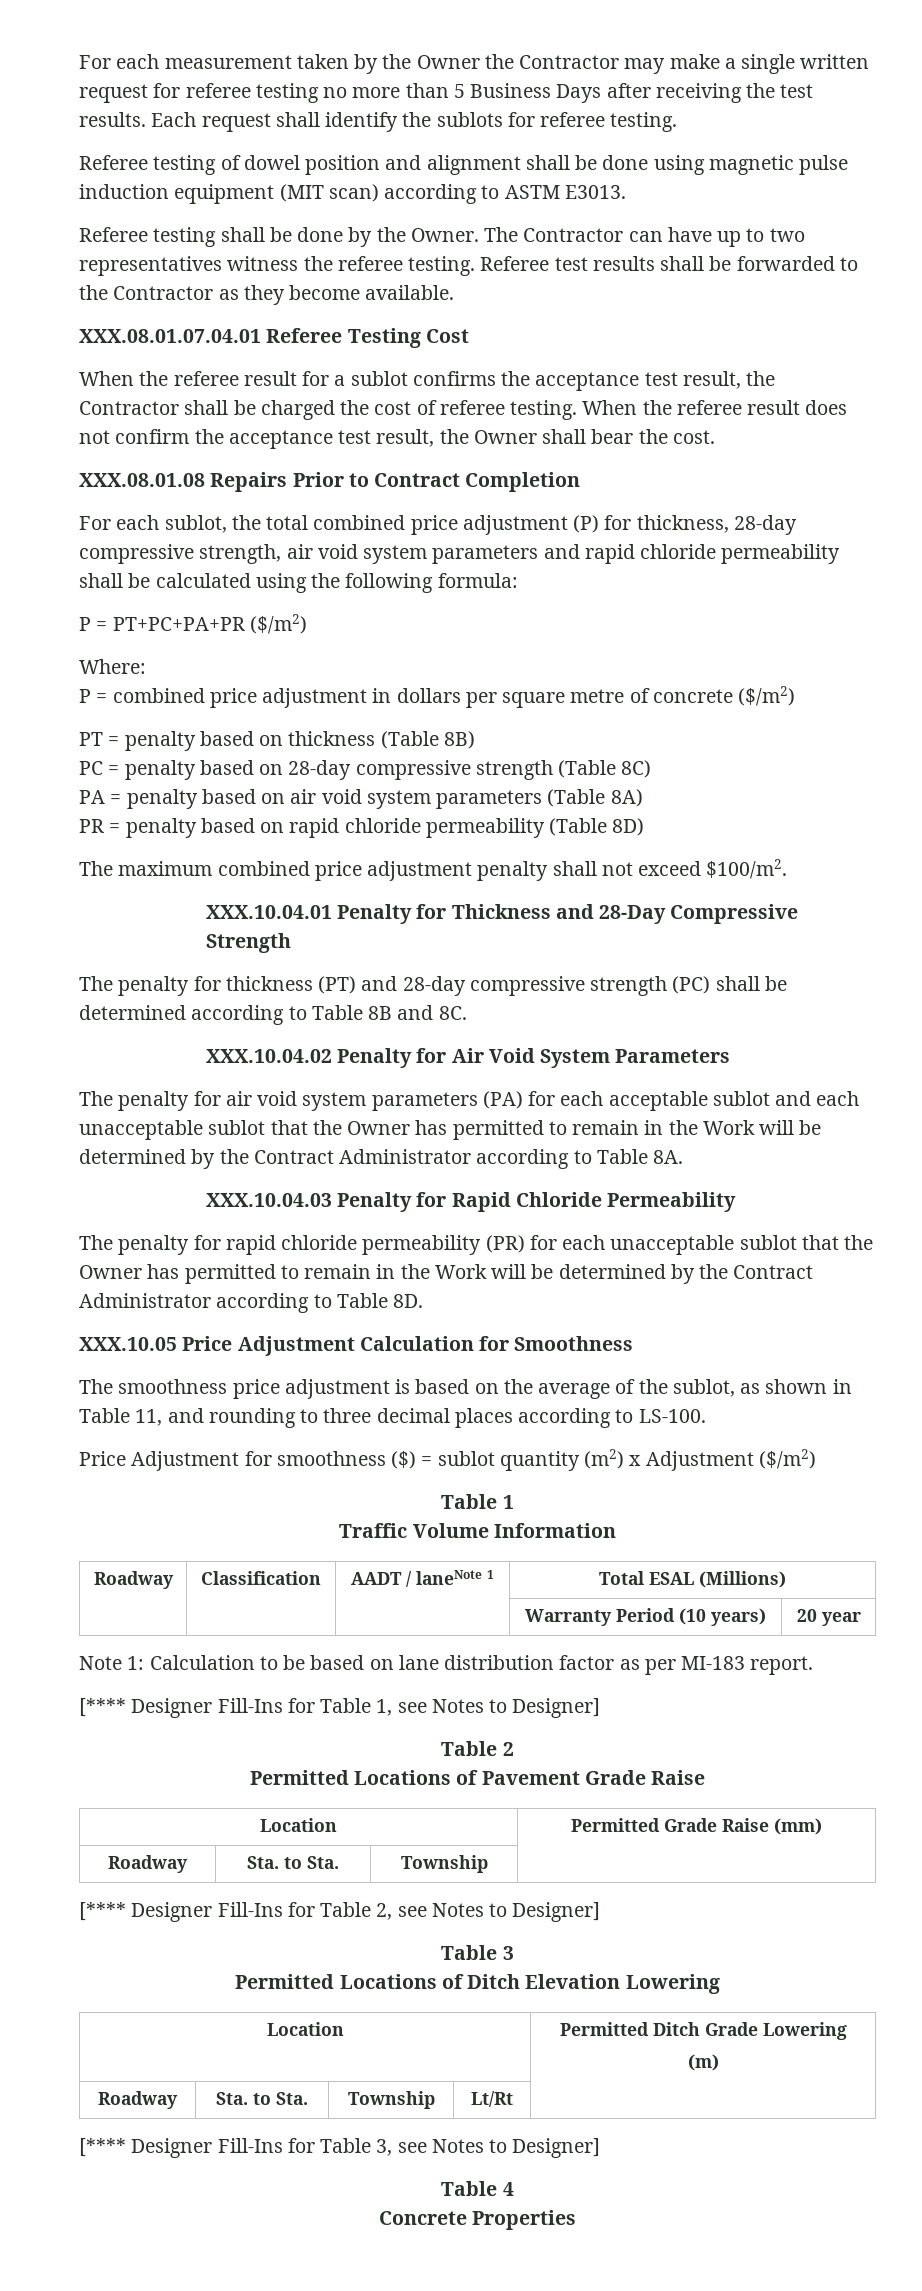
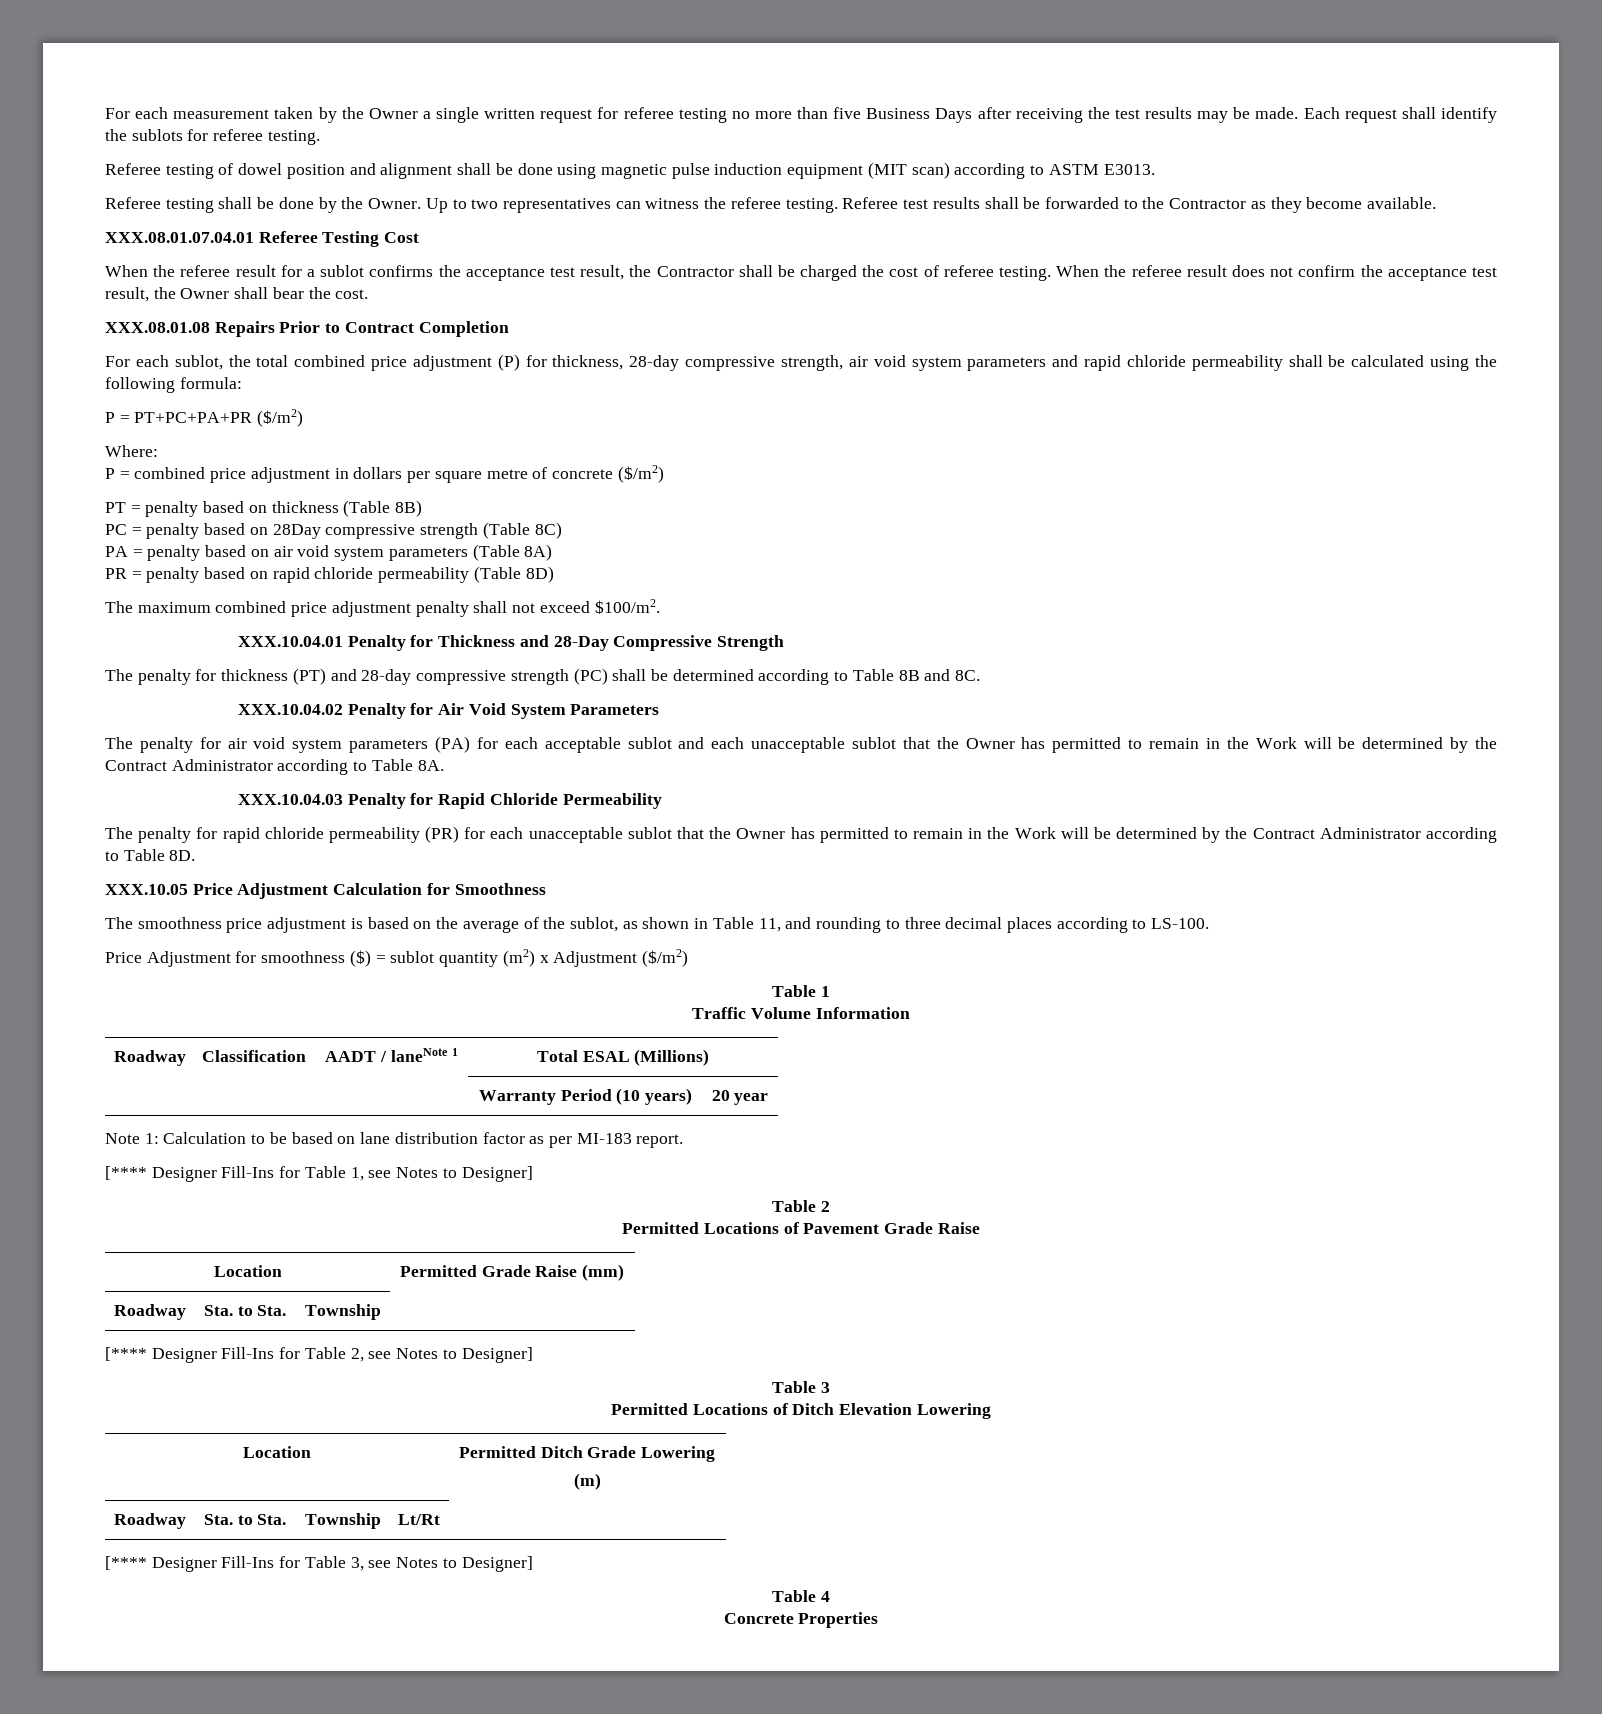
[484,54,720,74] the Contractor may make -> (418, 113) none
[453,84,465,98] 5 -> [833,107,862,119] five
[79,112,146,127] results. -> [1145,107,1299,123] results may be made.
[484,227,742,247] The Contractor can have up -> [425,198,448,213] Up
(222, 266) none -> [615,201,641,209] can
[288,760,352,780] 28-day -> [272,524,321,539] 28Day

